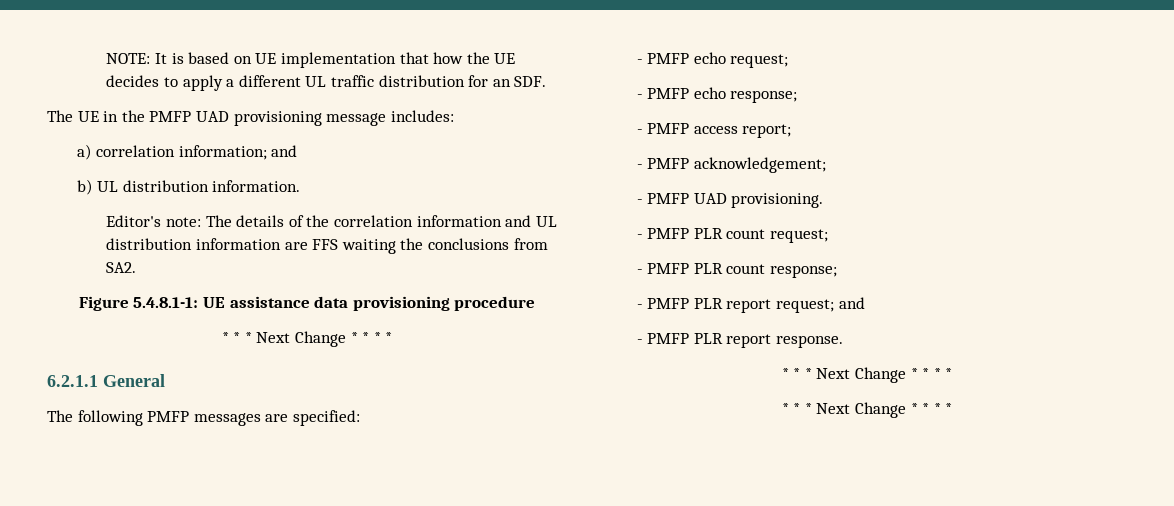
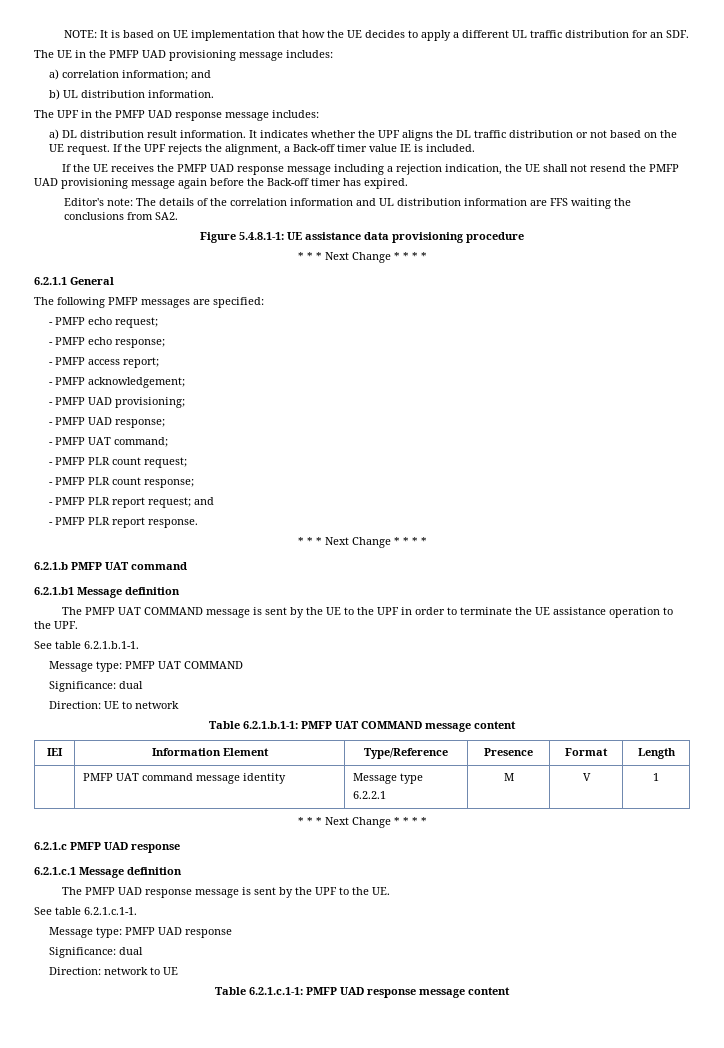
(301, 186) none -> [34,110,319,121] [48,129,677,141] [48,144,475,155] [61,164,679,175] [34,178,408,189] // The UPF in the PMFP UAD response message includes: // a) DL distribution result information. It indicates whether the UPF aligns the DL traffic distribution or not based on the UE request. If the UPF rejects the alignment, a Back-off timer value IE is included. // If the UE receives the PMFP UAD response message including a rejection indication, the UE shall not resend the PMFP UAD provisioning message again before the Back-off timer has expired.
[731,193,824,208] provisioning. -> [114,397,185,408] [48,417,165,428] [48,437,168,447] provisioning; // - PMFP UAD response; // - PMFP UAT command;
[781,402,953,418] // * * * Next Change * * * * -> [34,562,187,570] [34,587,180,598] [61,607,673,618] [34,621,78,629] [34,641,139,649] [48,661,243,672] [48,681,143,692] [48,701,179,709] [209,721,516,732] [47,748,63,756] [151,748,269,756] [364,748,449,759] [484,748,533,756] [565,748,608,756] [637,748,676,759] [82,773,286,784] [352,773,423,784] [352,791,386,799] [503,773,514,781] [582,773,591,781] [653,773,659,781] [297,817,427,828] [34,842,180,853] [34,867,182,878] [61,887,390,898] [34,907,137,915] [48,927,232,938] [48,947,143,958] [48,967,178,975] [215,987,510,998] // 6.2.1.b PMFP UAT command // 6.2.1.b1 Message definition // The PMFP UAT COMMAND message is sent by the UE to the UPF in order to terminate the UE assistance operation to the UPF. // See table 6.2.1.b.1-1. // Message type: PMFP UAT COMMAND // Significance: dual // Direction: UE to network // Table 6.2.1.b.1-1: PMFP UAT COMMAND message content // IEI | Information Element | Type/Reference | Presence | Format | Length // | PMFP UAT command message identity | Message type // 6.2.2.1 | M | V | 1 // * * * Next Change * * * * // 6.2.1.c PMFP UAD response // 6.2.1.c.1 Message definition // The PMFP UAD response message is sent by the UPF to the UE. // See table 6.2.1.c.1-1. // Message type: PMFP UAD response // Significance: dual // Direction: network to UE // Table 6.2.1.c.1-1: PMFP UAD response message content

